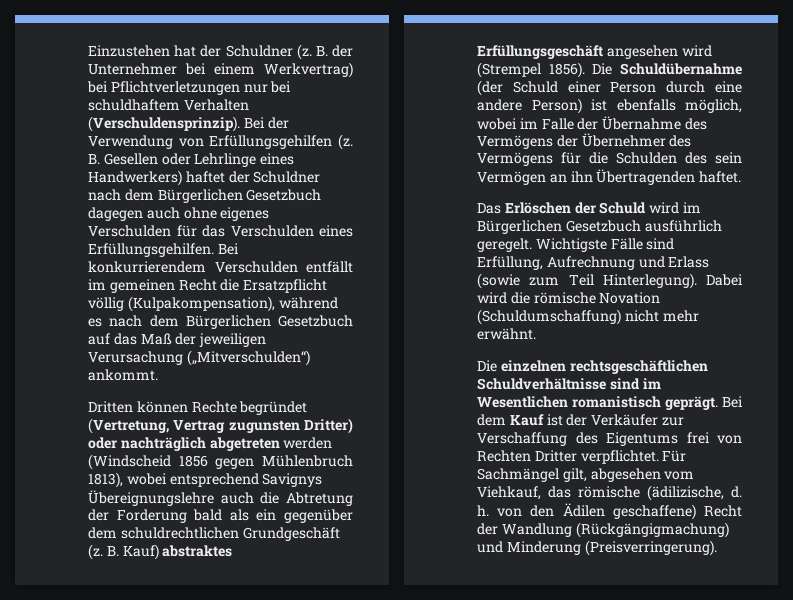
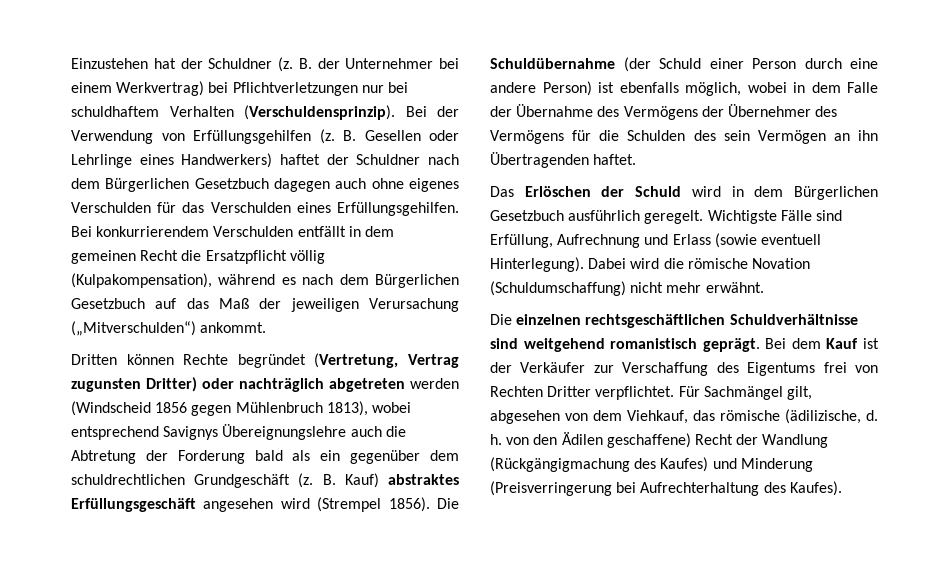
[88,279,106,290] im -> [348,226,394,237] in dem
[519,118,538,129] im -> [793,82,841,93] in dem
[682,202,701,213] im -> [731,186,784,197] in dem
[529,274,594,286] zum Teil -> [760,234,821,245] eventuell
[642,378,661,389] [477,396,568,408] im Wesentlichen -> [523,338,605,352] weitgehend
[664,471,695,480] vom -> [565,410,622,421] von dem
[575,522,729,538] [477,540,717,556] (Rückgängigmachung) und Minderung (Preisverringerung). -> [490,457,813,472] [490,481,842,496] (Rückgängigmachung des Kaufes) und Minderung (Preisverringerung bei Aufrechterhaltung des Kaufes).

